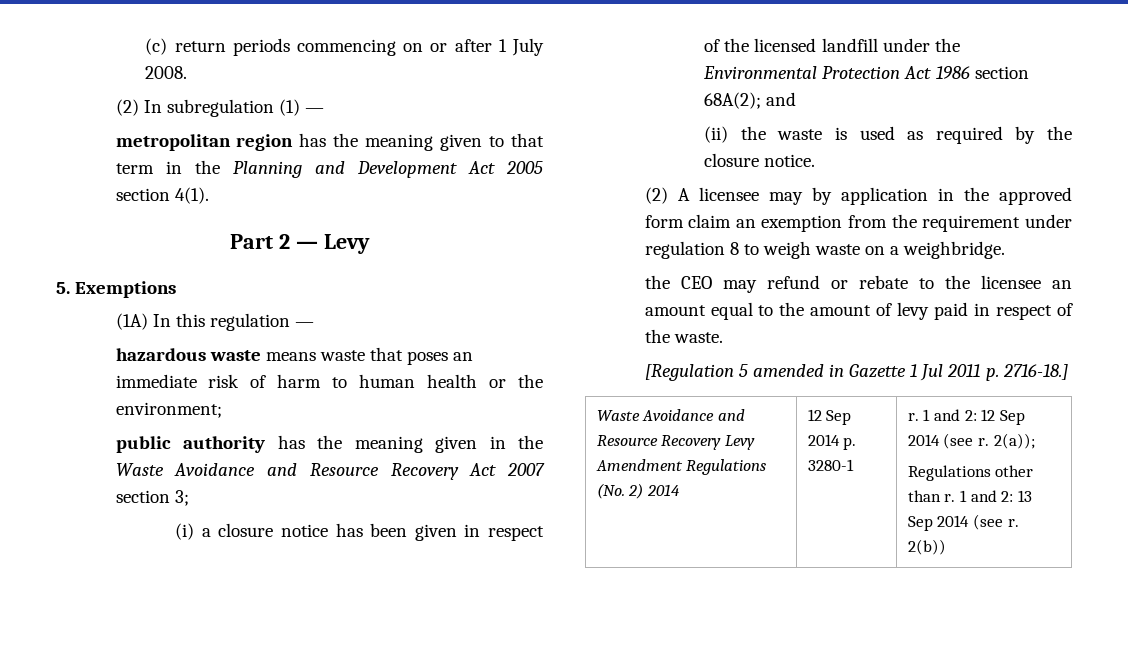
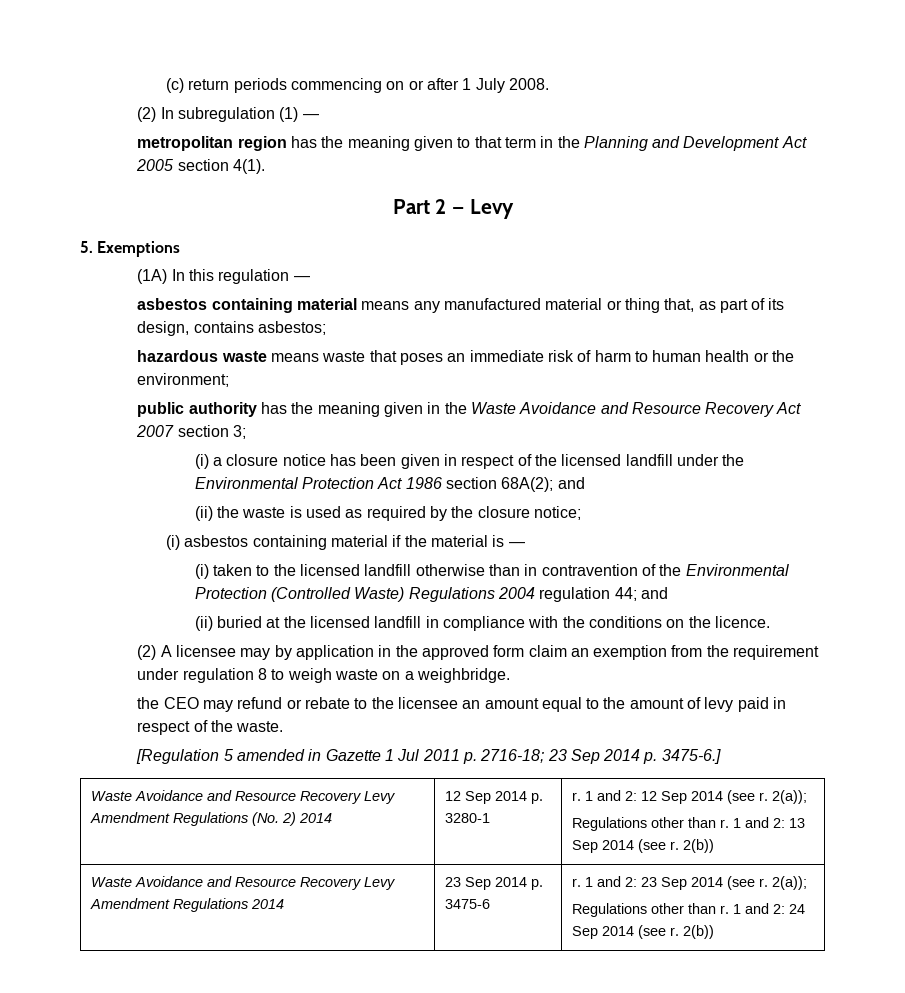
(315, 324) none -> [137,298,785,313] [137,321,326,336] // asbestos containing material means any manufactured material or thing that, as part of its design, contains asbestos;
[764,154,816,167] notice. -> [533,506,581,520] [165,535,525,550] [194,564,789,579] [194,587,668,602] [194,616,770,631] notice; // (i) asbestos containing material if the material is — // (i) taken to the licensed landfill otherwise than in contravention of the Environmental Protection (Controlled Waste) Regulations 2004 regulation 44; and // (ii) buried at the licensed landfill in compliance with the conditions on the licence.
[1002,364,1068,380] 2716-18.] -> [480,749,721,764] 2716-18; 23 Sep 2014 p. 3475-6.]
(946, 547) none -> [91,876,396,890] [90,898,285,912] [445,877,544,890] [445,899,491,909] [572,876,808,890] [572,903,806,917] [572,925,715,939] // Waste Avoidance and Resource Recovery Levy Amendment Regulations 2014 | 23 Sep 2014 p. 3475-6 | r. 1 and 2: 23 Sep 2014 (see r. 2(a)); // Regulations other than r. 1 and 2: 24 Sep 2014 (see r. 2(b))

